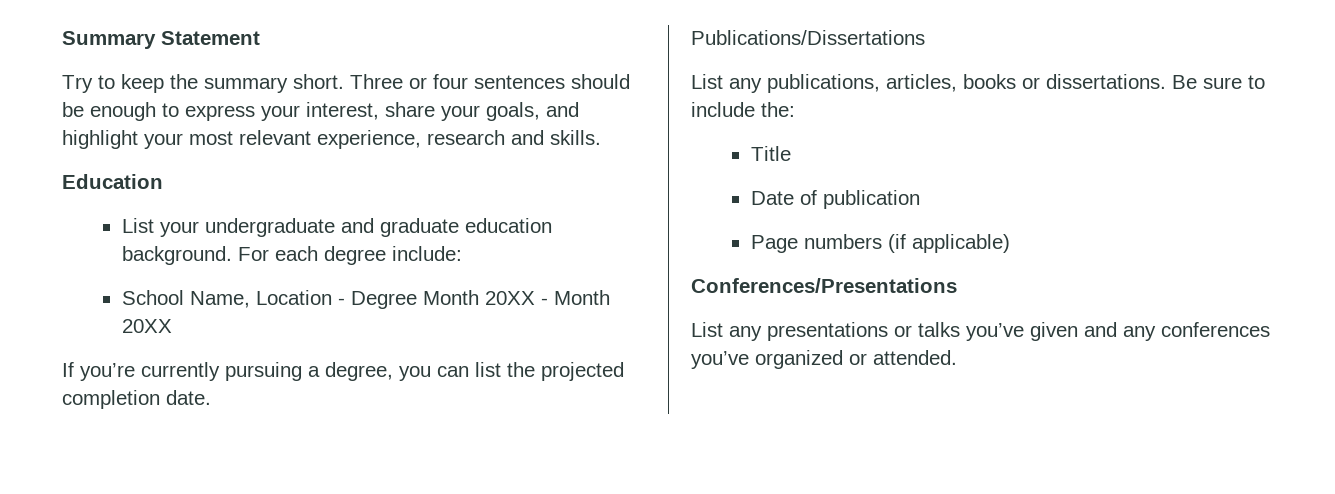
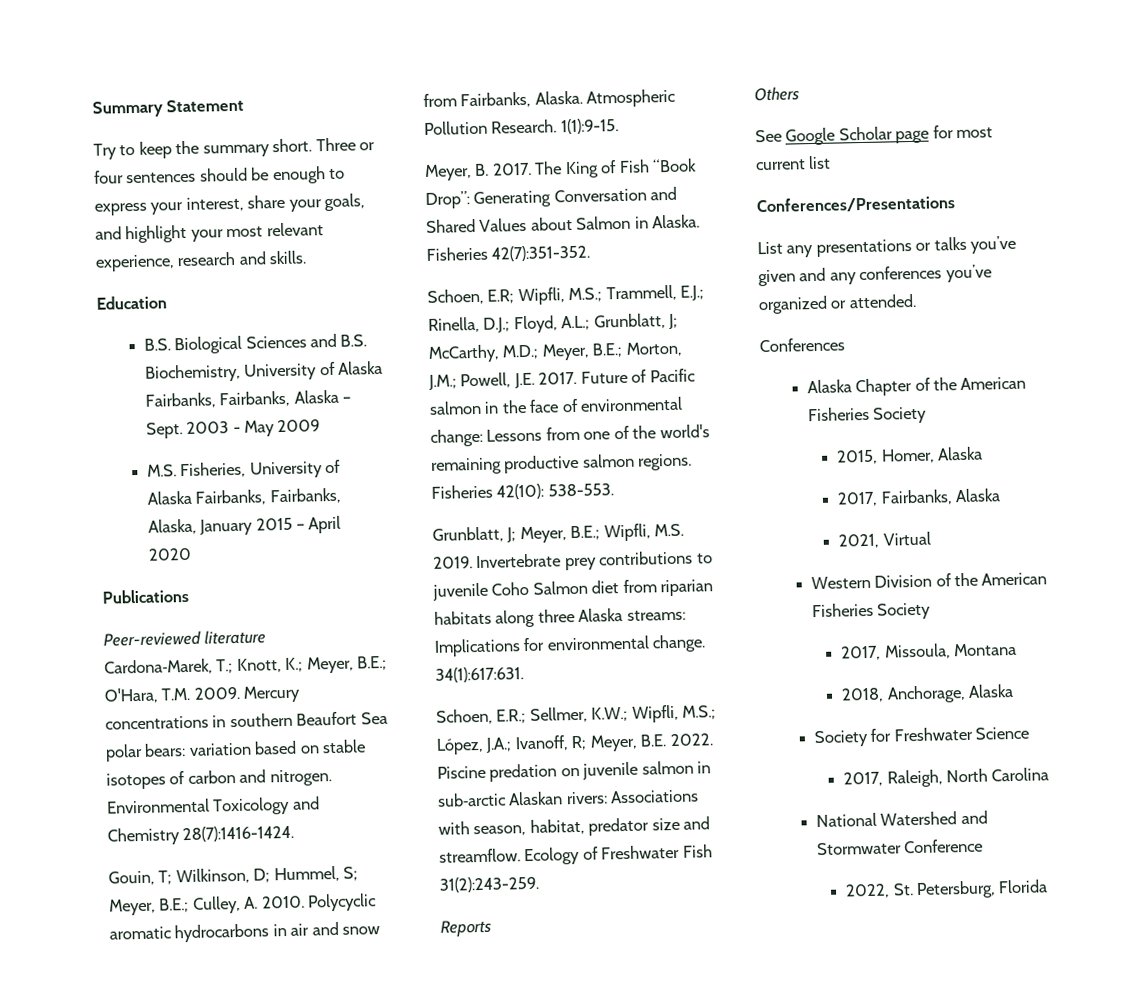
[121,218,552,237] [121,246,462,265] [121,290,610,309] [121,319,172,333] [62,362,624,381] [62,390,211,409] [691,30,925,45] [691,74,1265,93] [691,102,795,117] [750,146,791,161] [750,190,920,209] [750,234,1010,253] List your undergraduate and graduate education background. For each degree include: // School Name, Location - Degree Month 20XX - Month 20XX // If you’re currently pursuing a degree, you can list the projected completion date. // Publications/Dissertations // List any publications, articles, books or dissertations. Be sure to include the: // Title // Date of publication // Page numbers (if applicable) -> [143,333,368,355] [144,360,383,383] [144,389,351,409] [145,419,321,439] [146,459,341,479] [146,487,341,506] [147,515,342,536] [147,547,192,561] [102,588,189,604] [103,629,267,647] [104,655,388,676] [104,685,302,704] [105,711,388,730] [105,739,367,762] [106,769,332,790] [107,796,320,816] [107,824,295,846] [108,865,359,886] [109,893,378,916] [109,921,381,943] [423,88,677,109] [424,118,619,136] [424,158,698,181] [425,186,678,209] [426,214,701,233] [426,244,591,262] [427,284,705,306] [428,313,679,334] [428,341,682,363] [428,368,696,390] [429,396,684,415] [430,424,710,447] [431,453,693,475] [431,483,614,500] [432,523,685,544] [433,550,713,571] [432,579,714,601] [434,608,686,628] [434,634,707,657] [435,666,524,683] [436,704,717,725] [436,733,713,755] [437,760,712,782] [437,789,700,807] [438,816,711,837] [439,844,713,866] [439,875,539,893] [440,919,492,937] [754,86,800,102] [755,125,994,146] [755,155,832,171] B.S. Biological Sciences and B.S. Biochemistry, University of Alaska Fairbanks, Fairbanks, Alaska – Sept. 2003 - May 2009 // M.S. Fisheries, University of Alaska Fairbanks, Fairbanks, Alaska, January 2015 – April 2020 // Publications // Peer-reviewed literature // Cardona‐Marek, T.; Knott, K.; Meyer, B.E.; O'Hara, T.M. 2009. Mercury concentrations in southern Beaufort Sea polar bears: variation based on stable isotopes of carbon and nitrogen. Environmental Toxicology and Chemistry 28(7):1416-1424. // Gouin, T; Wilkinson, D; Hummel, S; Meyer, B.E.; Culley, A. 2010. Polycyclic aromatic hydrocarbons in air and snow from Fairbanks, Alaska. Atmospheric Pollution Research. 1(1):9-15. // Meyer, B. 2017. The King of Fish “Book Drop”: Generating Conversation and Shared Values about Salmon in Alaska. Fisheries 42(7):351-352. // Schoen, E.R; Wipfli, M.S.; Trammell, E.J.; Rinella, D.J.; Floyd, A.L.; Grunblatt, J; McCarthy, M.D.; Meyer, B.E.; Morton, J.M.; Powell, J.E. 2017. Future of Pacific salmon in the face of environmental change: Lessons from one of the world's remaining productive salmon regions. Fisheries 42(10): 538-553. // Grunblatt, J; Meyer, B.E.; Wipfli, M.S. 2019. Invertebrate prey contributions to juvenile Coho Salmon diet from riparian habitats along three Alaska streams: Implications for environmental change. 34(1):617:631. // Schoen, E.R.; Sellmer, K.W.; Wipfli, M.S.; López, J.A.; Ivanoff, R; Meyer, B.E. 2022. Piscine predation on juvenile salmon in sub‐arctic Alaskan rivers: Associations with season, habitat, predator size and streamflow. Ecology of Freshwater Fish 31(2):243-259. // Reports // Others // See Google Scholar page for most current list
(957, 357) none -> [759,337,845,353] [806,376,1027,397] [807,406,928,424] [836,446,983,465] [837,488,1001,507] [838,531,931,549] [810,572,1048,590] [811,602,932,620] [840,642,1017,661] [841,684,1014,704] [813,726,1029,748] [843,767,1050,788] [815,810,988,828] [816,838,984,856] [845,879,1049,900] // Conferences // Alaska Chapter of the American Fisheries Society // 2015, Homer, Alaska // 2017, Fairbanks, Alaska // 2021, Virtual // Western Division of the American Fisheries Society // 2017, Missoula, Montana // 2018, Anchorage, Alaska // Society for Freshwater Science // 2017, Raleigh, North Carolina // National Watershed and Stormwater Conference // 2022, St. Petersburg, Florida

